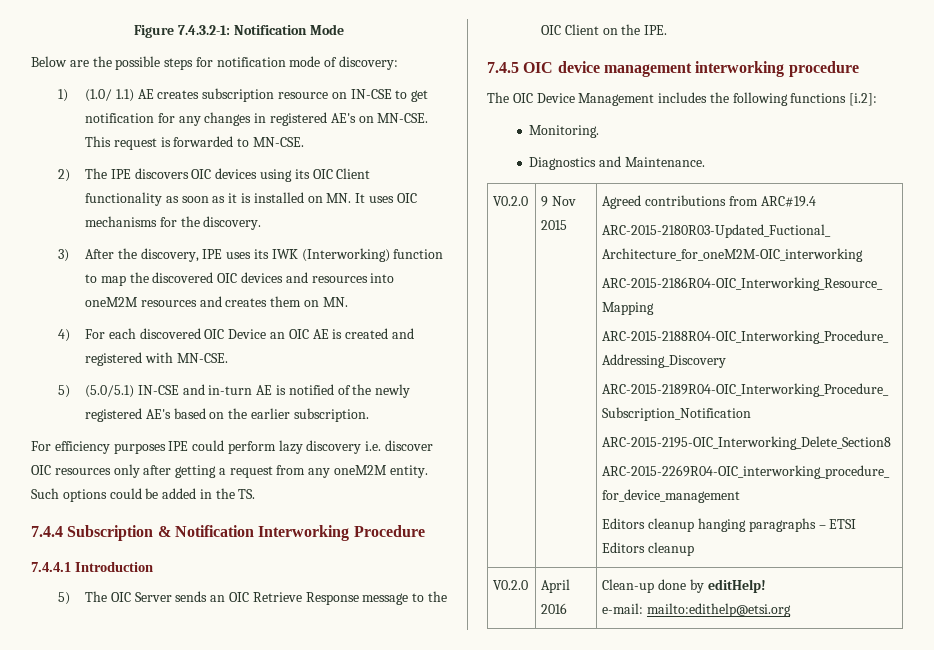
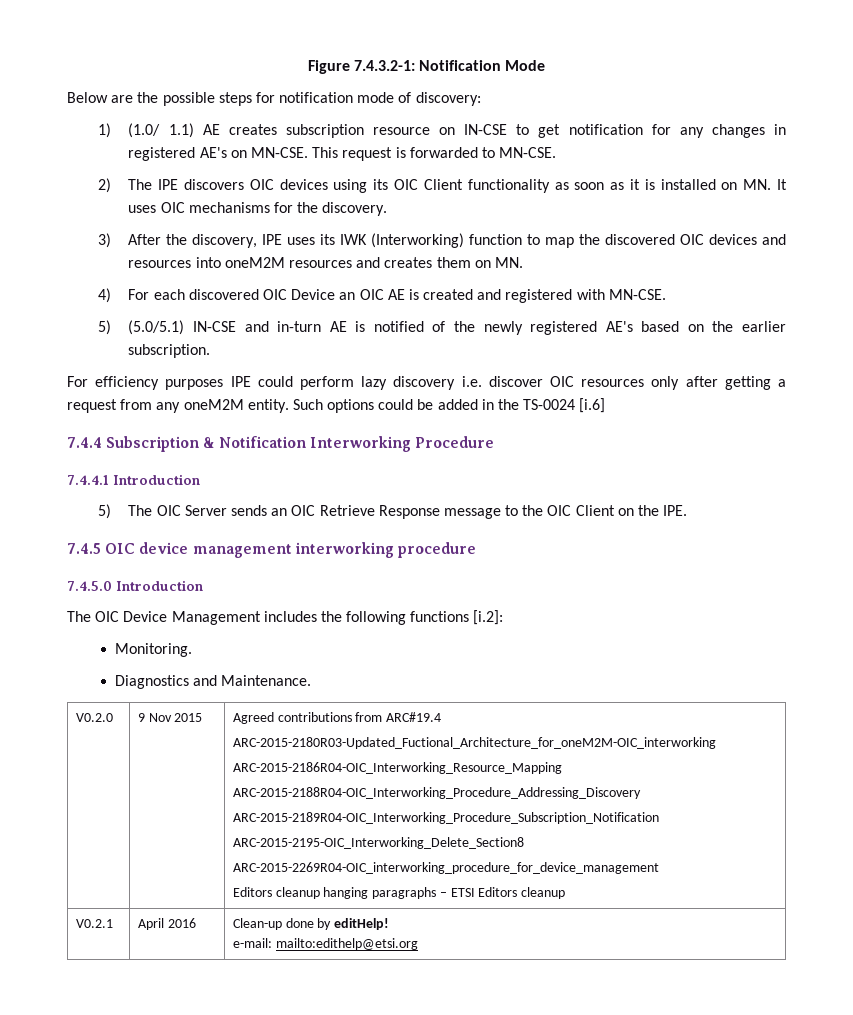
[238,489,256,499] TS. -> [523,398,606,413] TS-0024 [i.6]
(859, 69) none -> [67,580,203,591] // 7.4.5.0 Introduction
[493,580,529,590] V0.2.0 -> [75,919,113,928] V0.2.1

